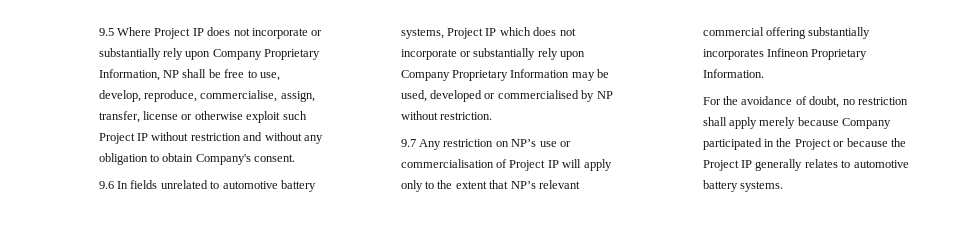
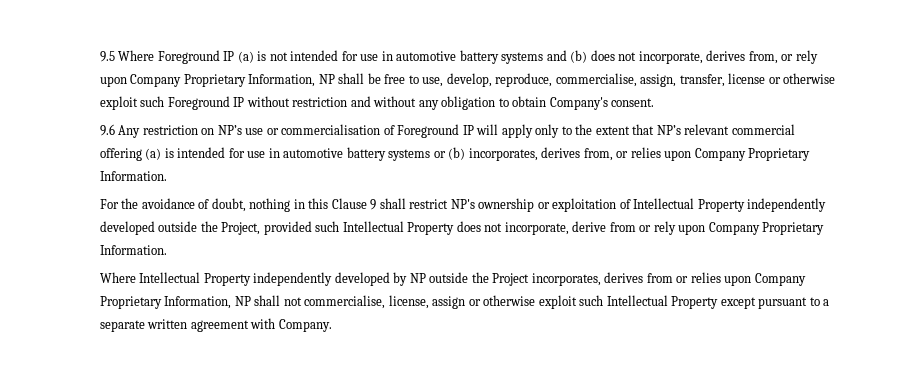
[154,27,323,39] [98,48,161,60] Project IP does not incorporate or substantially -> [157,50,794,64] Foreground IP (a) is not intended for use in automotive battery systems and (b) does not incorporate, derives from, or
[98,133,135,144] Project -> [167,96,230,110] Foreground
[117,180,316,192] [400,27,576,39] [400,48,586,60] [400,69,610,81] [400,90,613,102] [400,111,493,120] [400,139,416,147] In fields unrelated to automotive battery systems, Project IP which does not incorporate or substantially rely upon Company Proprietary Information may be used, developed or commercialised by NP without restriction. // 9.7 -> (115, 130) none
[509,160,546,171] Project -> [397,124,460,138] Foreground
[808,27,871,39] [702,48,810,60] substantially incorporates Infineon -> [145,147,746,161] (a) is intended for use in automotive battery systems or (b) incorporates, derives from, or relies upon Company
[842,97,908,105] [702,117,892,129] [702,138,906,150] [702,159,909,171] [702,180,784,192] no restriction shall apply merely because Company participated in the Project or because the Project IP generally relates to automotive battery systems. -> [249,198,827,212] [99,221,825,235] [99,245,167,255] [99,272,806,286] [99,295,830,309] [99,318,332,332] nothing in this Clause 9 shall restrict NP's ownership or exploitation of Intellectual Property independently developed outside the Project, provided such Intellectual Property does not incorporate, derive from or rely upon Company Proprietary Information. // Where Intellectual Property independently developed by NP outside the Project incorporates, derives from or relies upon Company Proprietary Information, NP shall not commercialise, license, assign or otherwise exploit such Intellectual Property except pursuant to a separate written agreement with Company.

